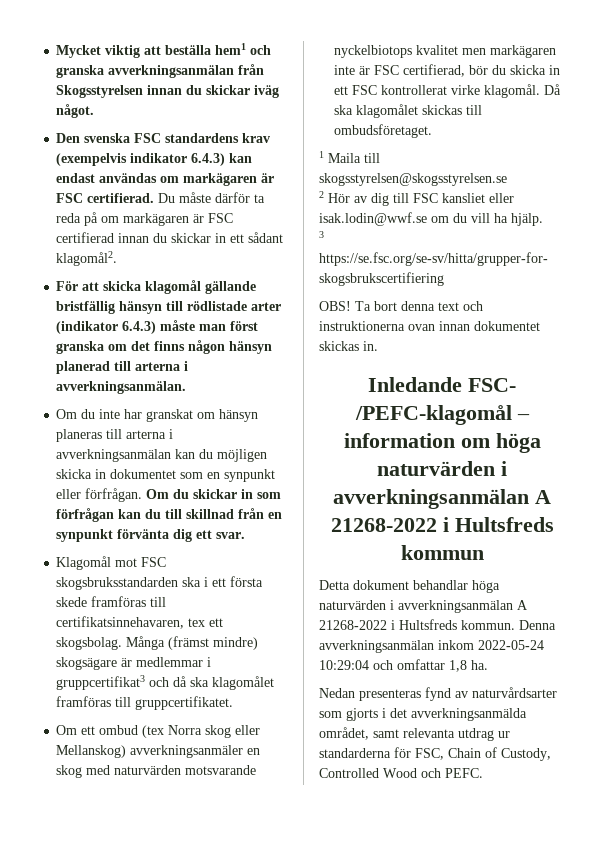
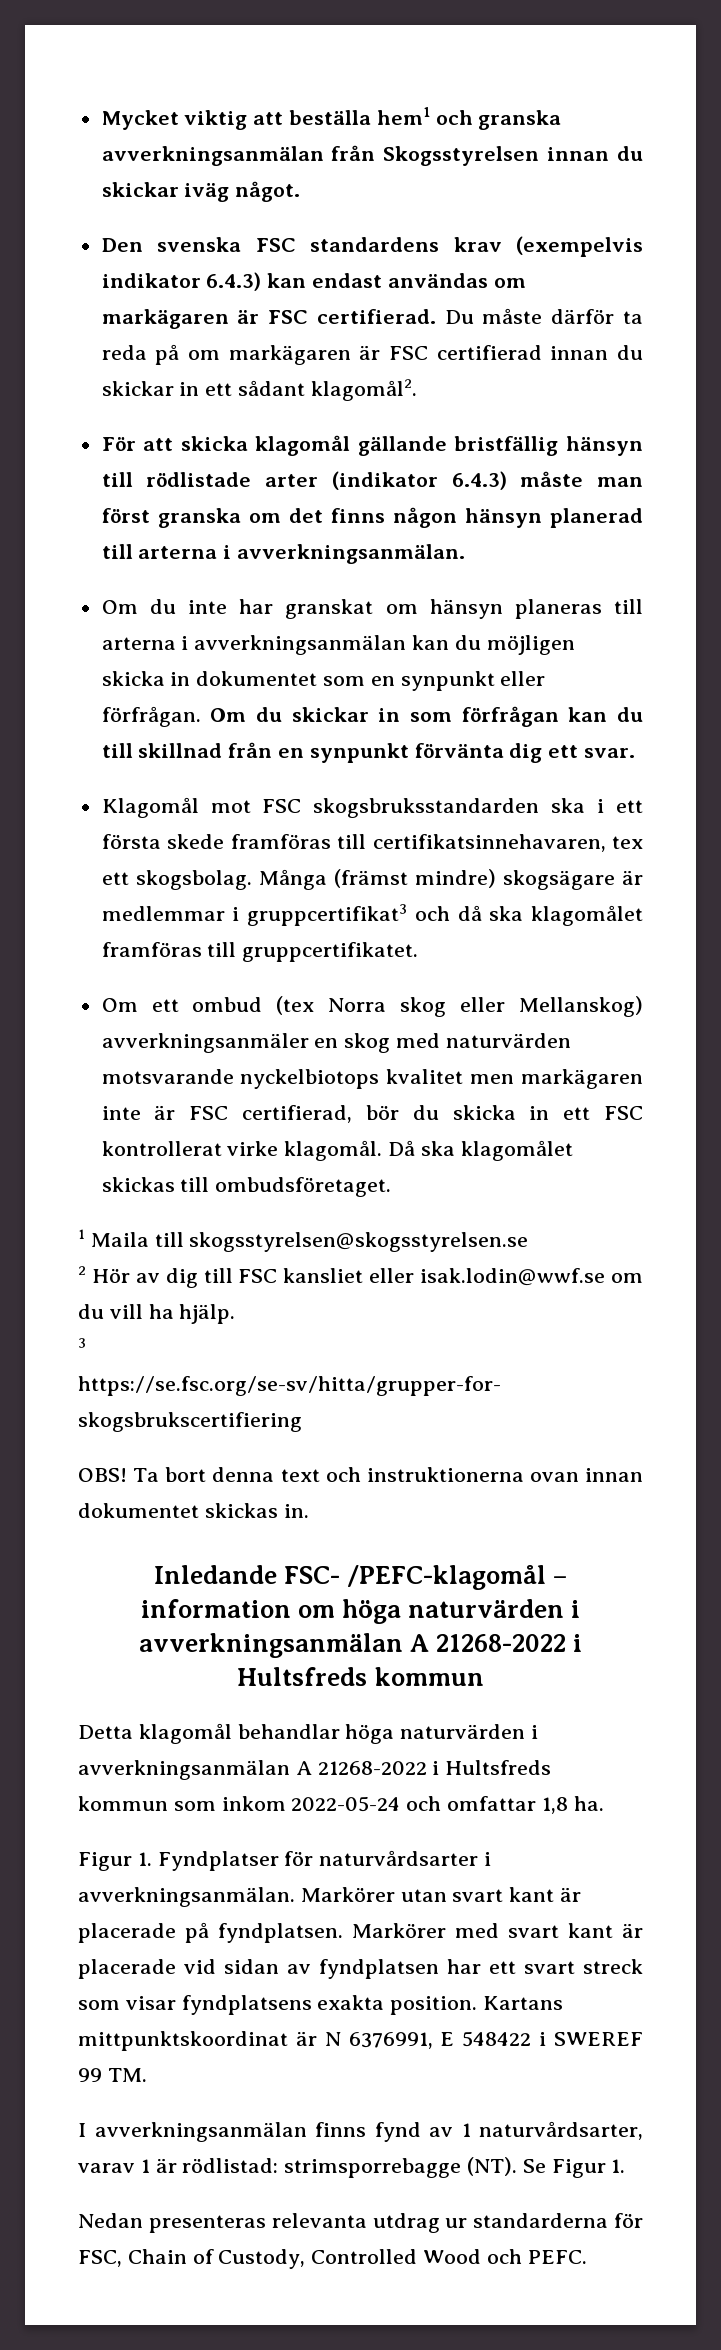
[353,580,409,590] dokument -> [138,1723,232,1744] klagomål
[461,620,556,630] [319,640,434,653] kommun. Denna avverkningsanmälan -> [78,1796,216,1811] kommun som
[319,660,369,670] 10:29:04 -> (401, 1804) none
[319,687,557,701] [319,708,527,721] [319,727,399,740] Nedan presenteras fynd av naturvårdsarter som gjorts i det avverkningsanmälda området, samt -> [78,1850,492,1871] [78,1887,582,1907] [78,1922,643,1943] [78,1959,643,1979] [78,1995,564,2015] [78,2031,643,2051] [78,2068,147,2082] [78,2121,643,2142] [78,2157,626,2178] [78,2213,266,2233] Figur 1. Fyndplatser för naturvårdsarter i avverkningsanmälan. Markörer utan svart kant är placerade på fyndplatsen. Markörer med svart kant är placerade vid sidan av fyndplatsen har ett svart streck som visar fyndplatsens exakta position. Kartans mittpunktskoordinat är N 6376991, E 548422 i SWEREF 99 TM. // I avverkningsanmälan finns fynd av 1 naturvårdsarter, varav 1 är rödlistad: strimsporrebagge (NT). Se Figur 1. // Nedan presenteras

